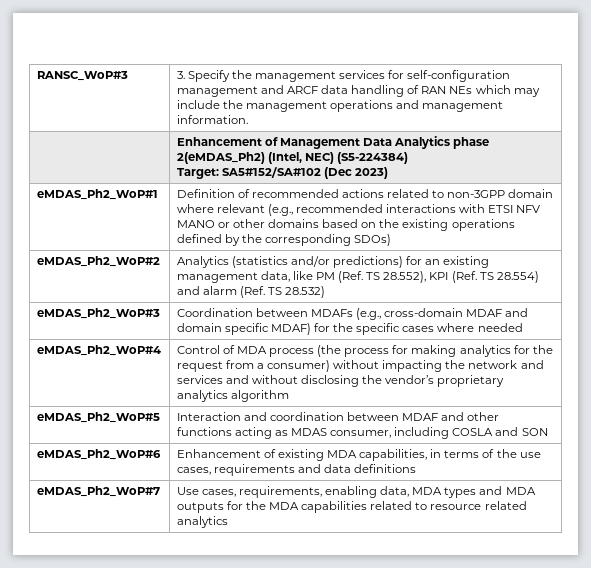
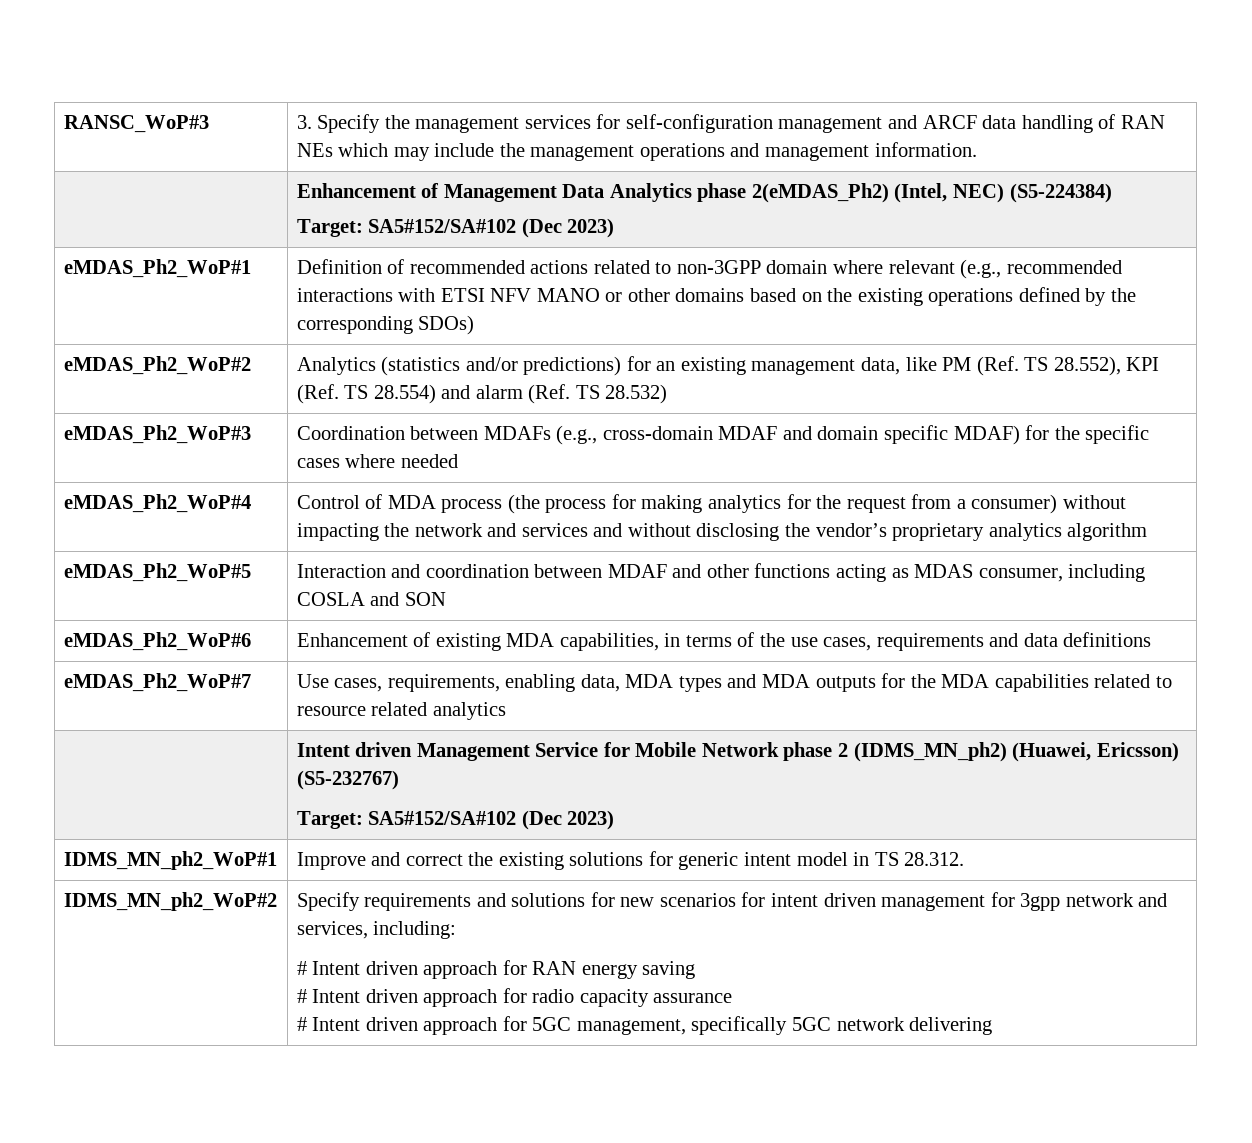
(228, 522) none -> [296,742,1179,762] [296,770,399,790] [296,810,615,830] [63,851,277,870] [296,851,965,870] [63,892,277,911] [296,892,1168,911] [296,921,457,939] [296,960,696,979] [296,988,733,1007] [296,1016,993,1035] // | Intent driven Management Service for Mobile Network phase 2 (IDMS_MN_ph2) (Huawei, Ericsson) (S5-232767) // Target: SA5#152/SA#102 (Dec 2023) // IDMS_MN_ph2_WoP#1 | Improve and correct the existing solutions for generic intent model in TS 28.312. // IDMS_MN_ph2_WoP#2 | Specify requirements and solutions for new scenarios for intent driven management for 3gpp network and services, including: // # Intent driven approach for RAN energy saving // # Intent driven approach for radio capacity assurance // # Intent driven approach for 5GC management, specifically 5GC network delivering

